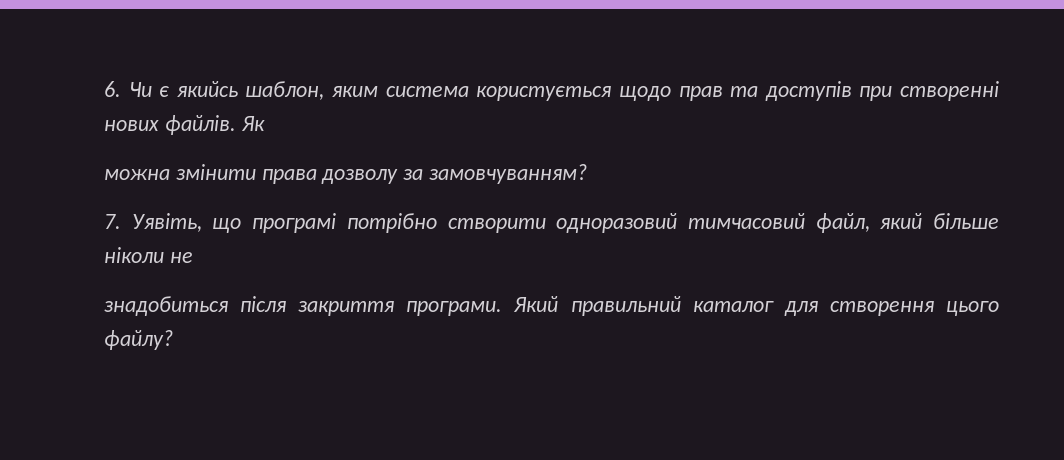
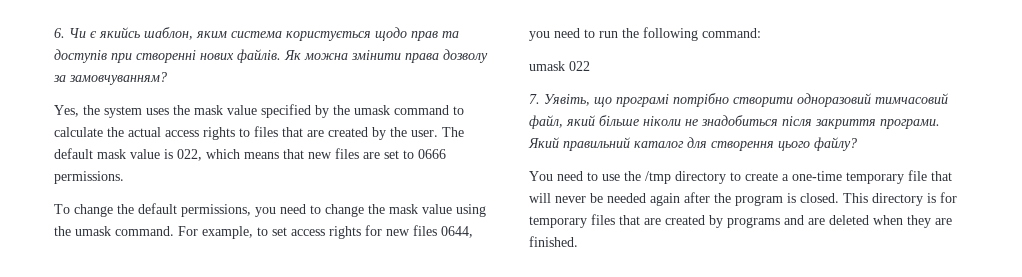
(265, 123) // -> (301, 55) none
(588, 174) none -> [54,104,464,118] [54,126,464,140] [54,148,446,161] [54,171,124,184] [54,203,486,217] [54,225,473,239] [529,27,761,41] [529,61,590,71] // Yes, the system uses the mask value specified by the umask command to calculate the actual access rights to files that are created by the user. The default mask value is 022, which means that new files are set to 0666 permissions. // To change the default permissions, you need to change the mask value using the umask command. For example, to set access rights for new files 0644, you need to run the following command: // umask 022
(193, 257) // -> (698, 122) none
(173, 340) none -> [529,170,952,184] [529,192,957,206] [529,214,952,228] [529,236,578,247] // You need to use the /tmp directory to create a one-time temporary file that will never be needed again after the program is closed. This directory is for temporary files that are created by programs and are deleted when they are finished.

